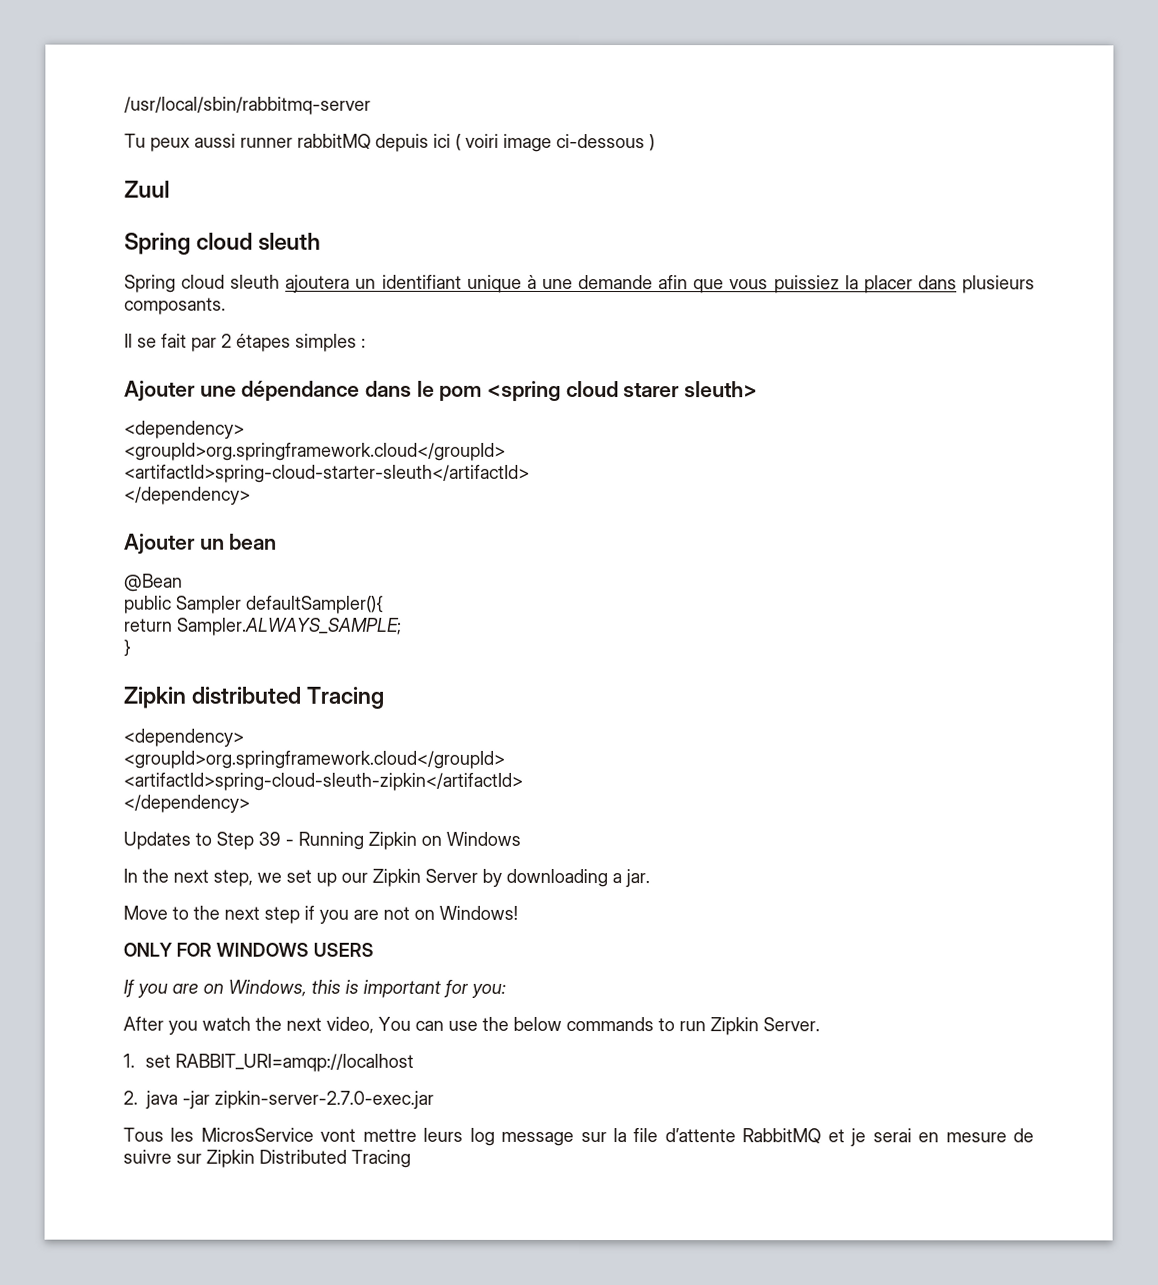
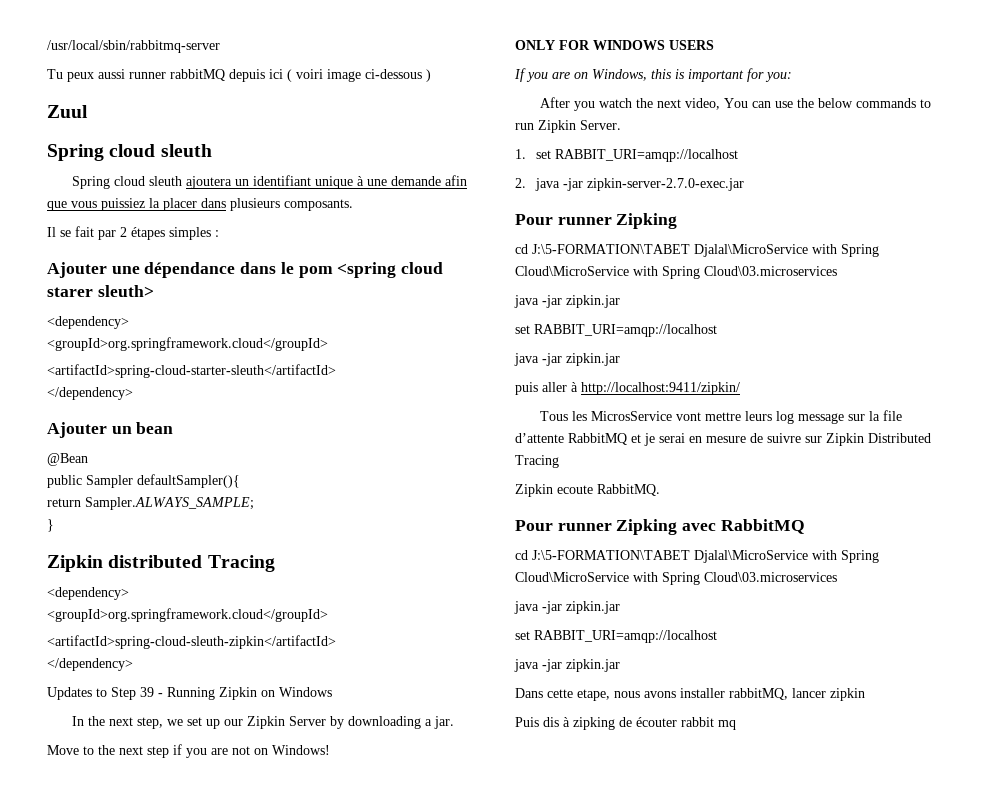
(434, 1099) none -> [515,213,678,229] [515,244,879,257] [515,266,837,279] [514,295,620,308] [515,324,717,337] [514,353,620,366] [515,382,740,395] // Pour runner Zipking // cd J:\5-FORMATION\TABET Djalal\MicroService with Spring Cloud\MicroService with Spring Cloud\03.microservices // java -jar zipkin.jar // set RABBIT_URI=amqp://localhost // java -jar zipkin.jar // puis aller à http://localhost:9411/zipkin/
(411, 1158) none -> [515,484,660,497] [515,519,805,535] [515,550,879,563] [515,572,837,585] [514,601,620,614] [515,630,717,643] [514,659,620,672] [515,688,865,701] [515,717,736,730] // Zipkin ecoute RabbitMQ. // Pour runner Zipking avec RabbitMQ // cd J:\5-FORMATION\TABET Djalal\MicroService with Spring Cloud\MicroService with Spring Cloud\03.microservices // java -jar zipkin.jar // set RABBIT_URI=amqp://localhost // java -jar zipkin.jar // Dans cette etape, nous avons installer rabbitMQ, lancer zipkin // Puis dis à zipking de écouter rabbit mq

